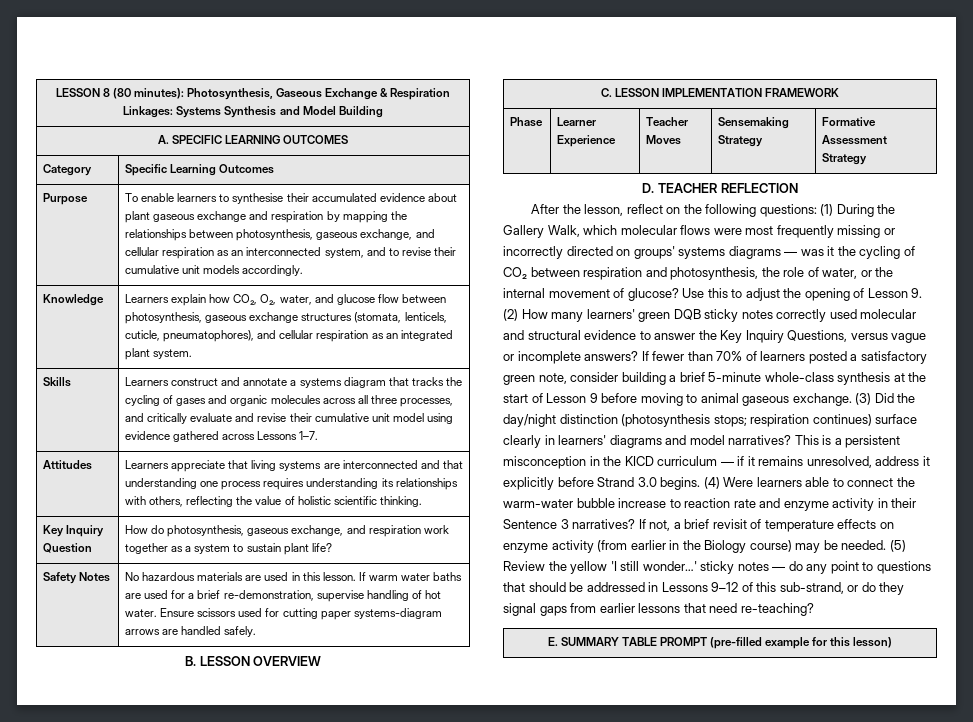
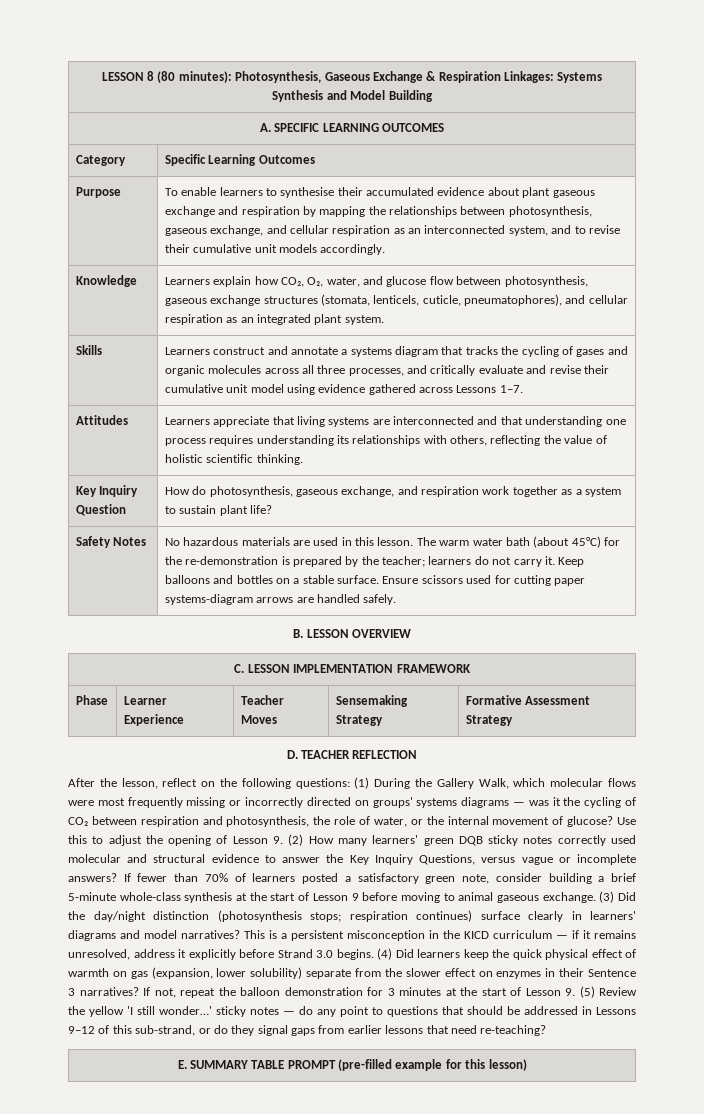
[358,572,366,581] If -> [416,537,436,546] The
[433,572,463,581] [125,590,441,602] [125,609,158,617] baths are used for a brief re-demonstration, supervise handling of hot water. -> [505,536,621,548] [164,556,585,567] [164,575,380,584] bath (about 45°C) for the re-demonstration is prepared by the teacher; learners do not carry it. Keep balloons and bottles on a stable surface.
[723,477,915,487] [503,498,875,511] Were learners able to connect the warm-water bubble increase to reaction rate and enzyme activity -> [395,949,636,960] [68,967,542,979] Did learners keep the quick physical effect of warmth on gas (expansion, lower solubility) separate from the slower effect on enzymes
[673,519,894,532] [503,540,887,553] a brief revisit of temperature effects on enzyme activity (from earlier in the Biology course) may be needed. -> [180,987,575,998] repeat the balloon demonstration for 3 minutes at the start of Lesson 9.

